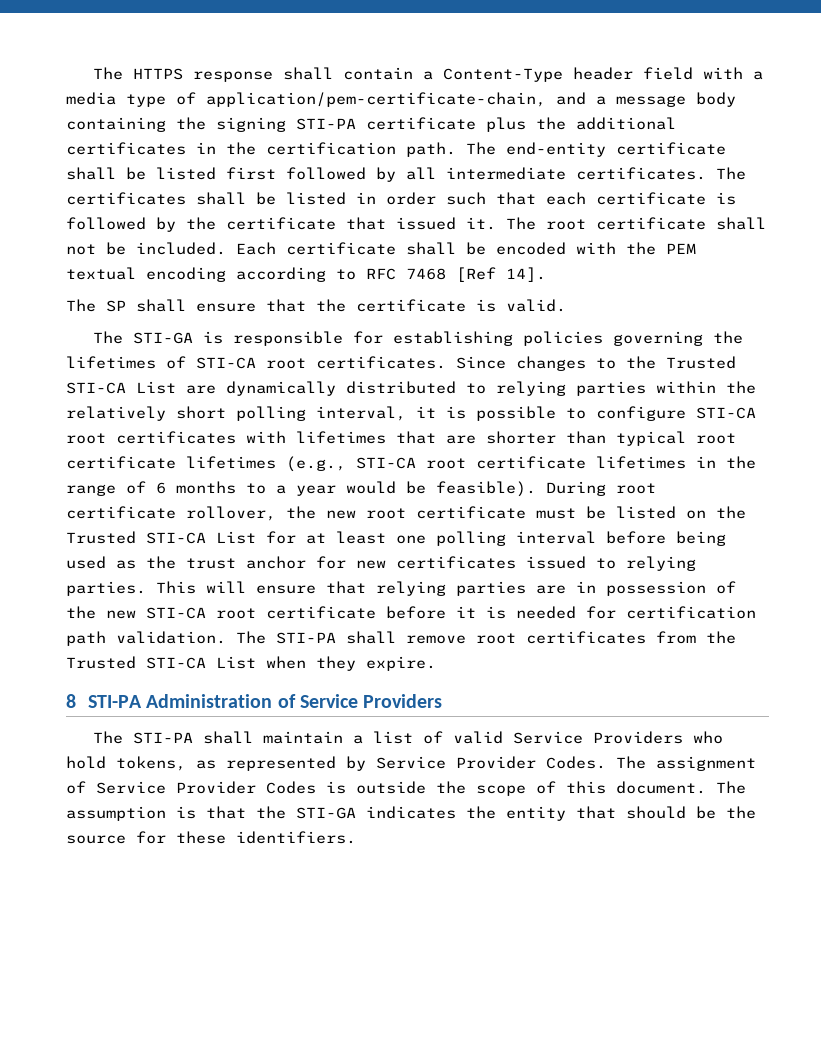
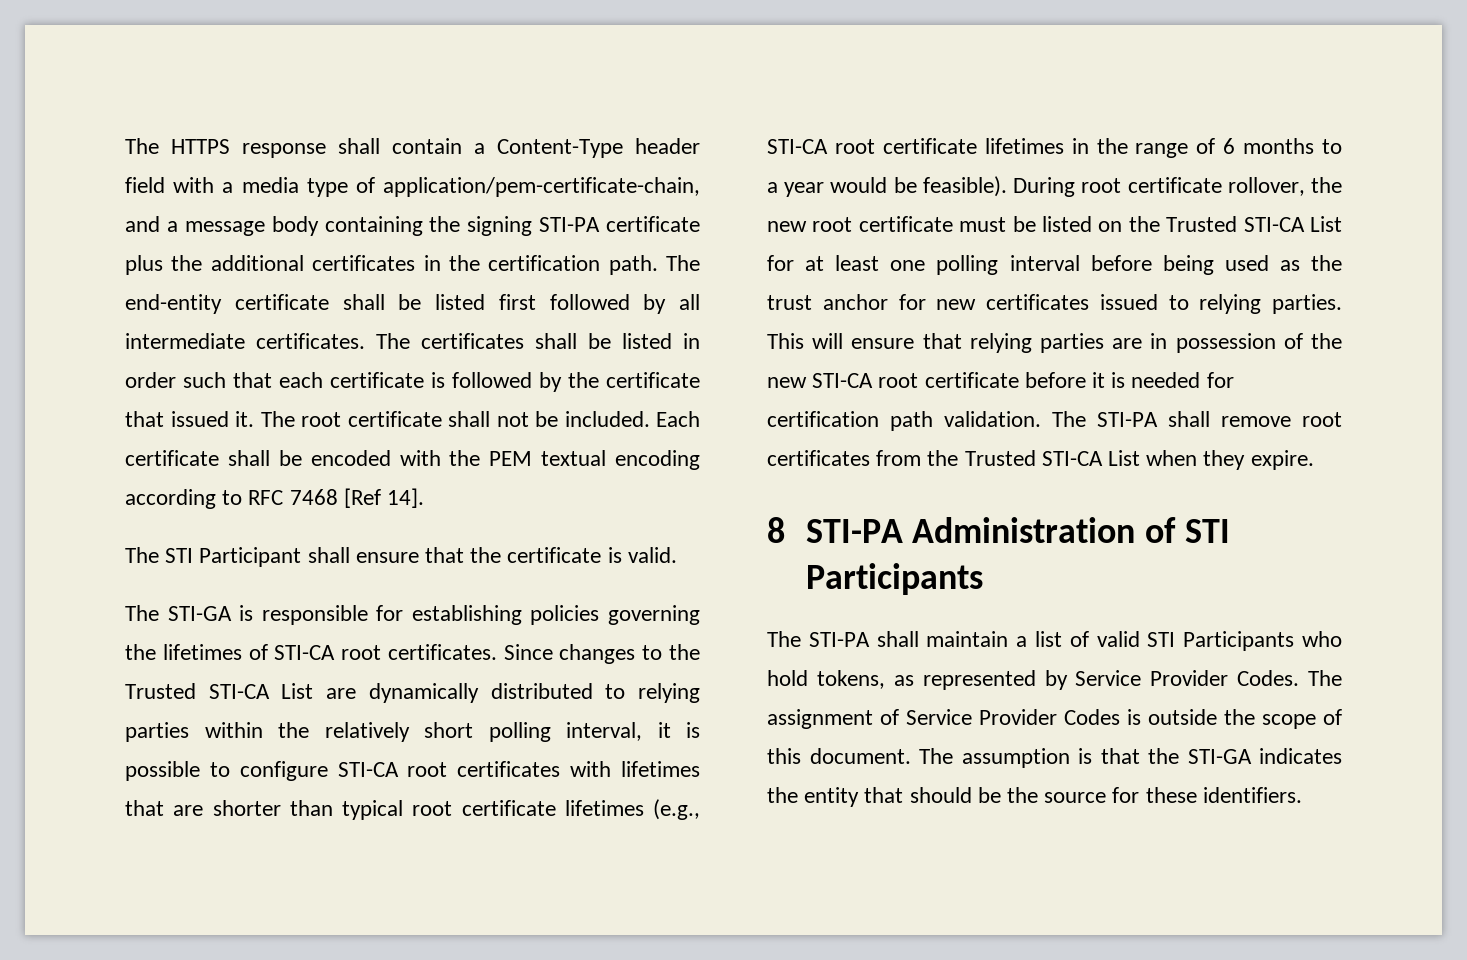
[106,300,126,312] SP -> [165,547,302,567] STI Participant
[299,694,443,708] Service Providers -> [1184,519,1230,543] [805,563,983,595] STI Participants
[512,731,683,744] Service Providers -> [1147,631,1295,651] STI Participants

